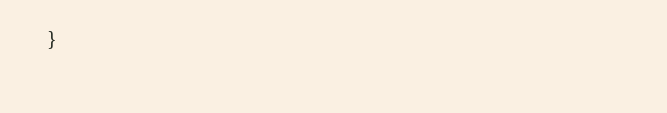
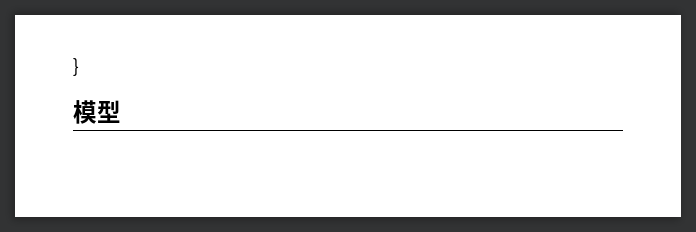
(57, 40) none -> [73,100,121,124] // 模型

